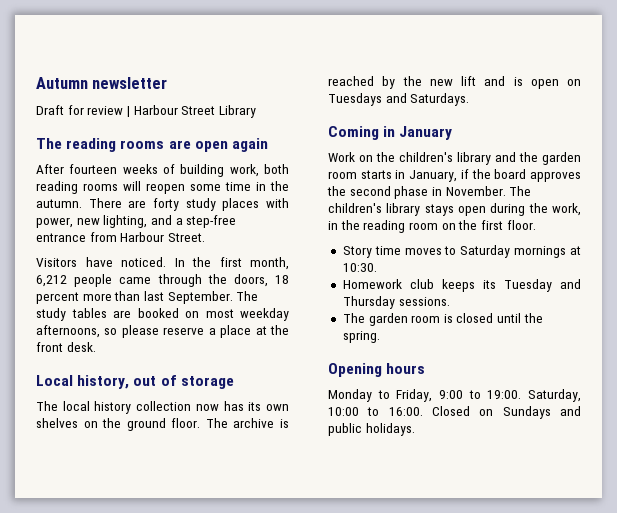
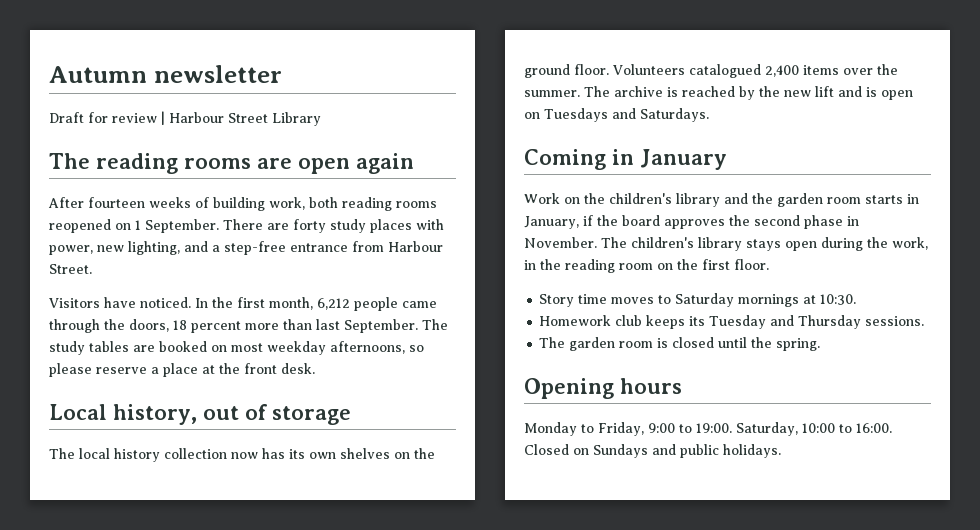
[123,181,289,194] [36,199,82,208] will reopen some time in the autumn. -> [49,219,219,233] reopened on 1 September.
(201, 423) none -> [613,64,898,78] [524,90,580,97] Volunteers catalogued 2,400 items over the summer.

